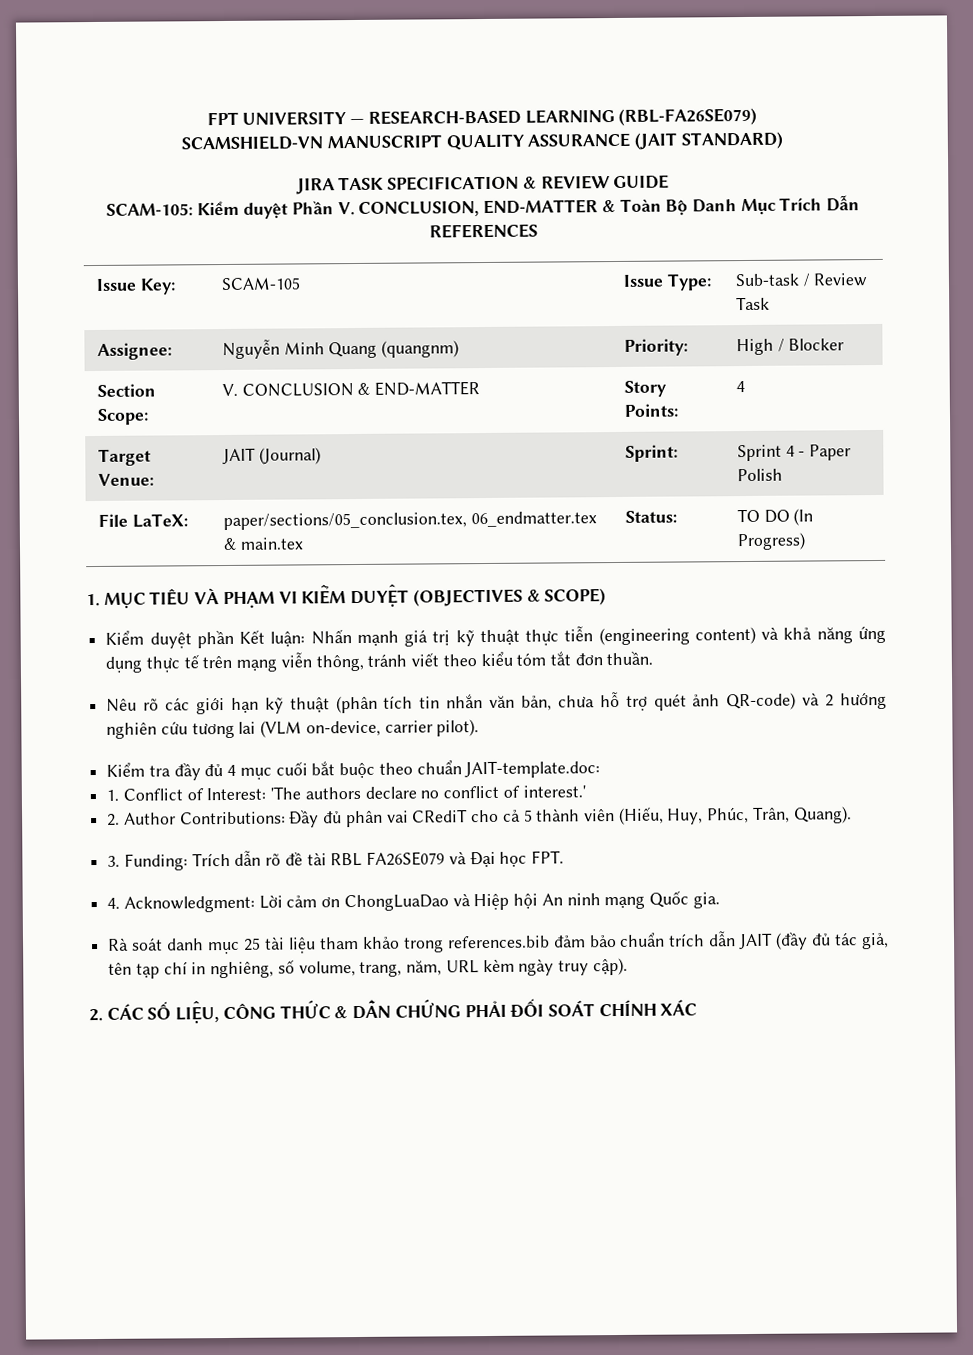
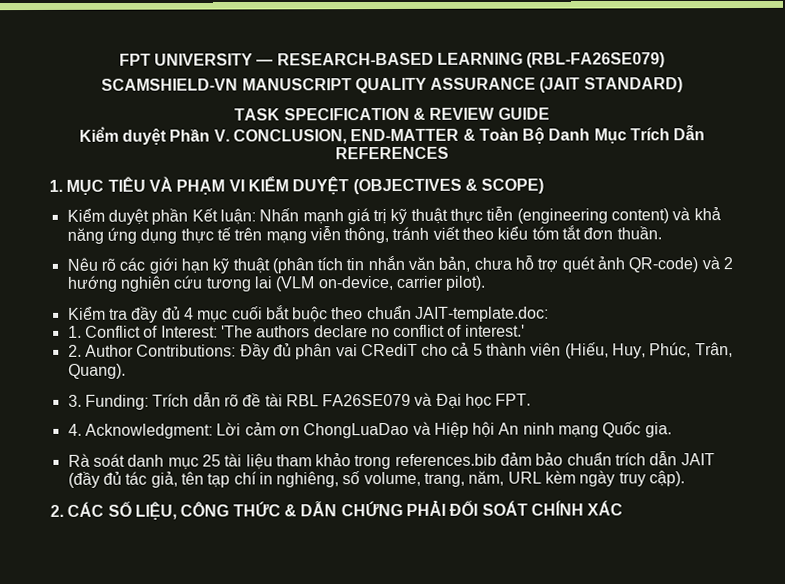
[295,178,335,195] JIRA -> (683, 85) none
[105,203,193,216] SCAM-105: -> (550, 113) none
[95,278,176,295] [220,277,301,291] [622,273,712,291] [734,273,869,287] [735,296,770,311] [96,342,172,360] [221,339,460,360] [623,338,688,356] [735,338,845,356] [96,383,156,397] [96,408,149,425] [221,381,481,397] [623,380,667,397] [623,403,679,417] [735,381,745,393] [97,448,151,466] [97,473,154,486] [221,447,321,465] [624,444,678,462] [736,444,852,462] [736,468,783,482] [97,513,188,528] [222,511,597,531] [222,537,304,551] [624,510,677,523] [736,508,814,526] [736,532,806,551] // Issue Key: | SCAM-105 | Issue Type: | Sub-task / Review Task // Assignee: | Nguyễn Minh Quang (quangnm) | Priority: | High / Blocker // Section Scope: | V. CONCLUSION & END-MATTER | Story Points: | 4 // Target Venue: | JAIT (Journal) | Sprint: | Sprint 4 - Paper Polish // File LaTeX: | paper/sections/05_conclusion.tex, 06_endmatter.tex & main.tex | Status: | TO DO (In Progress) -> (449, 153) none

